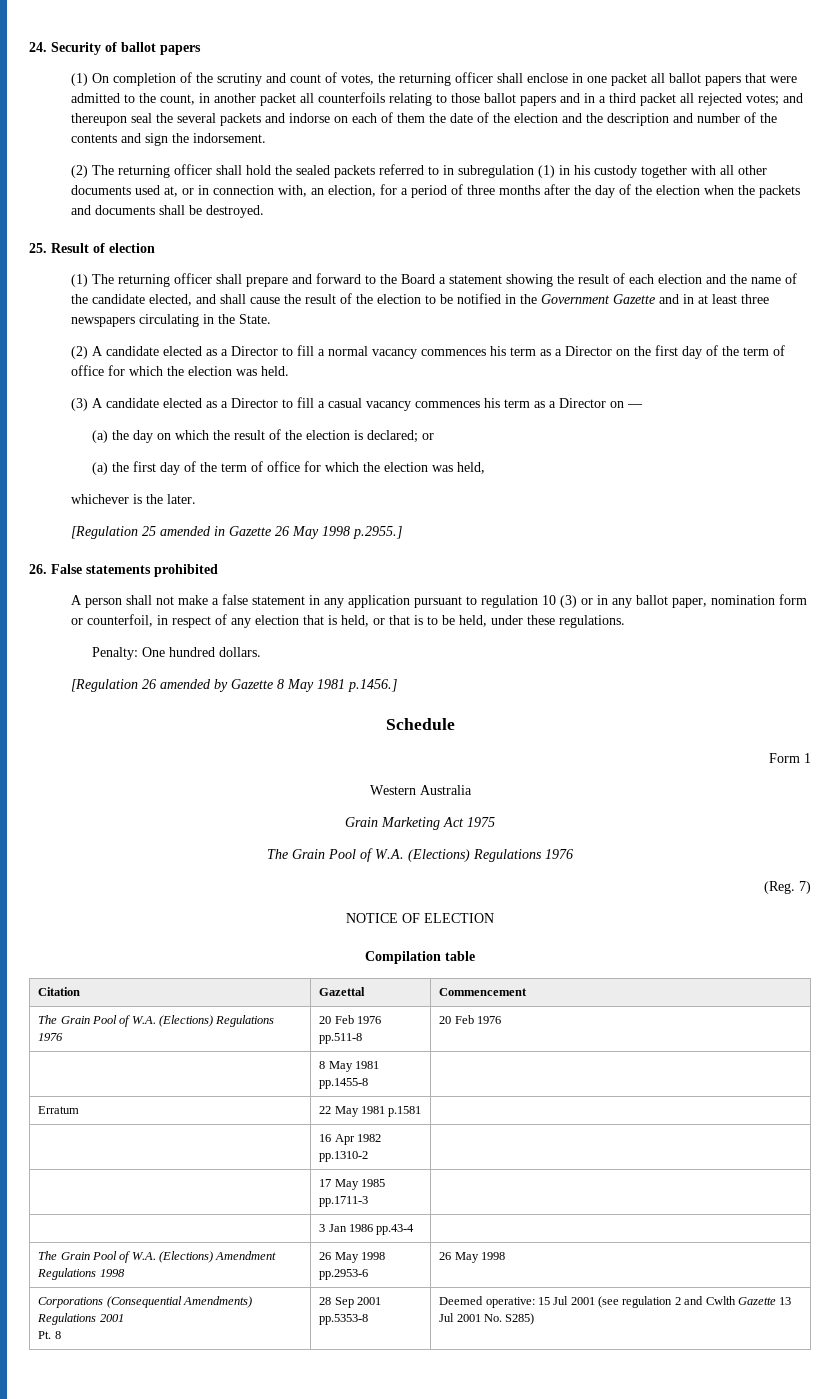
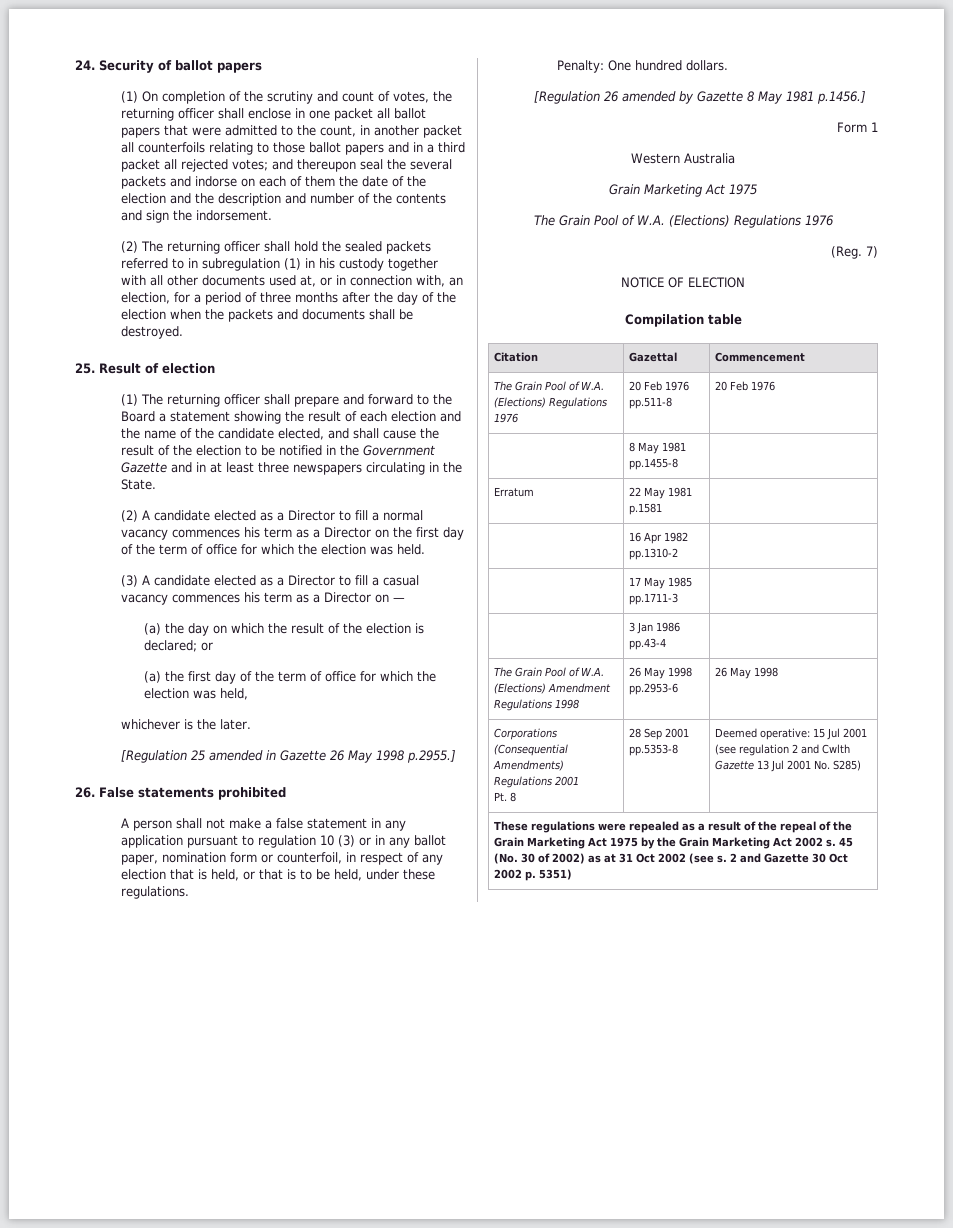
[385,718,455,730] // Schedule -> (866, 97) none
(535, 1319) none -> [494,821,853,833] [494,837,854,849] [494,853,849,864] [494,869,573,881] // These regulations were repealed as a result of the repeal of the Grain Marketing Act 1975 by the Grain Marketing Act 2002 s. 45 (No. 30 of 2002) as at 31 Oct 2002 (see s. 2 and Gazette 30 Oct 2002 p. 5351)

